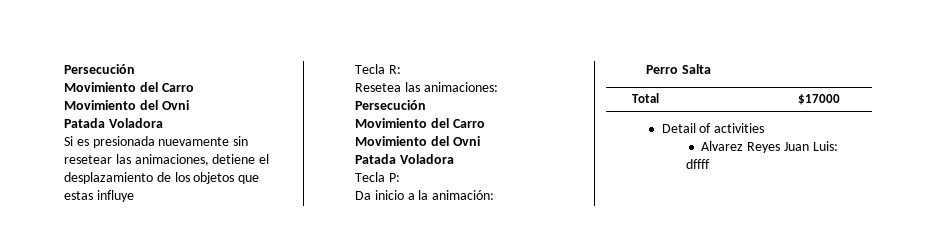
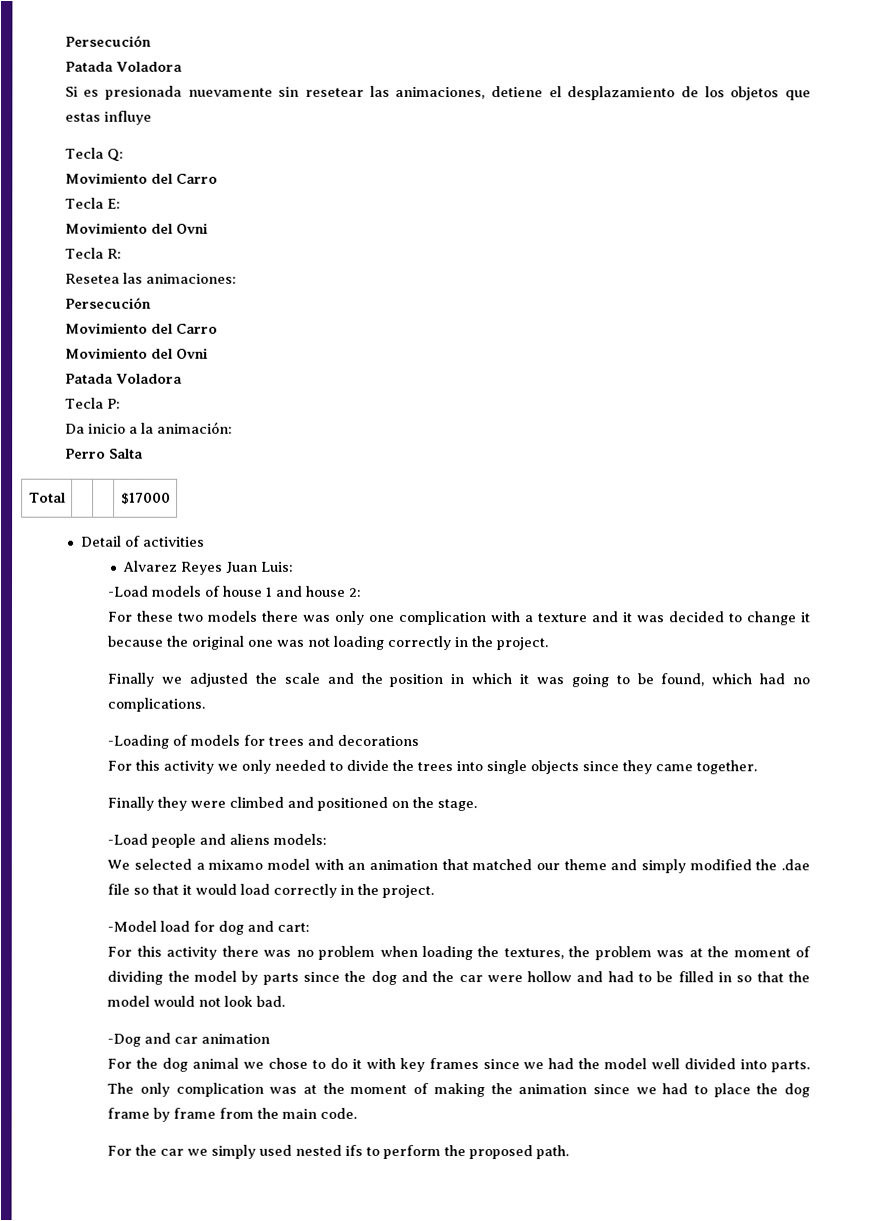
[64,64,136,74] [64,82,194,92] [64,100,189,110] Persecución // Movimiento del Carro // Movimiento del Ovni -> [64,35,151,47] Persecución
(134, 196) none -> [64,147,124,162] [64,172,218,184] [64,197,121,209] [64,222,208,234] // Tecla Q: // Movimiento del Carro // Tecla E: // Movimiento del Ovni
[685,159,710,169] dffff -> [108,585,363,597] [107,610,810,626] [107,635,549,651] [107,672,810,688] [107,697,206,712] [107,734,420,749] [107,759,758,775] [107,796,478,812] [107,833,328,848] [107,858,810,874] [107,883,435,898] [107,920,311,935] [107,945,811,961] [107,970,811,985] [107,995,286,1007] [107,1032,271,1047] [107,1057,810,1073] [107,1082,810,1098] [107,1107,358,1122] [107,1144,570,1160] -Load models of house 1 and house 2: // For these two models there was only one complication with a texture and it was decided to change it because the original one was not loading correctly in the project. // Finally we adjusted the scale and the position in which it was going to be found, which had no complications. // -Loading of models for trees and decorations // For this activity we only needed to divide the trees into single objects since they came together. // Finally they were climbed and positioned on the stage. // -Load people and aliens models: // We selected a mixamo model with an animation that matched our theme and simply modified the .dae file so that it would load correctly in the project. // -Model load for dog and cart: // For this activity there was no problem when loading the textures, the problem was at the moment of dividing the model by parts since the dog and the car were hollow and had to be filled in so that the model would not look bad. // -Dog and car animation // For the dog animal we chose to do it with key frames since we had the model well divided into parts. The only complication was at the moment of making the animation since we had to place the dog frame by frame from the main code. // For the car we simply used nested ifs to perform the proposed path.

